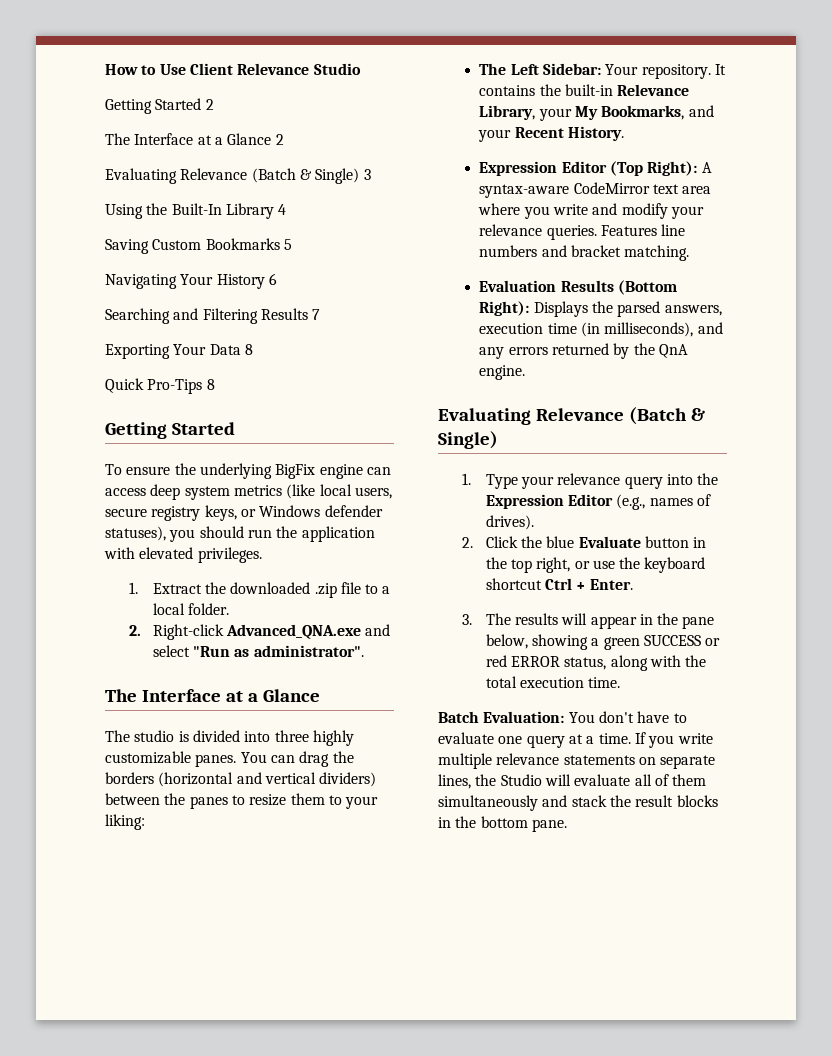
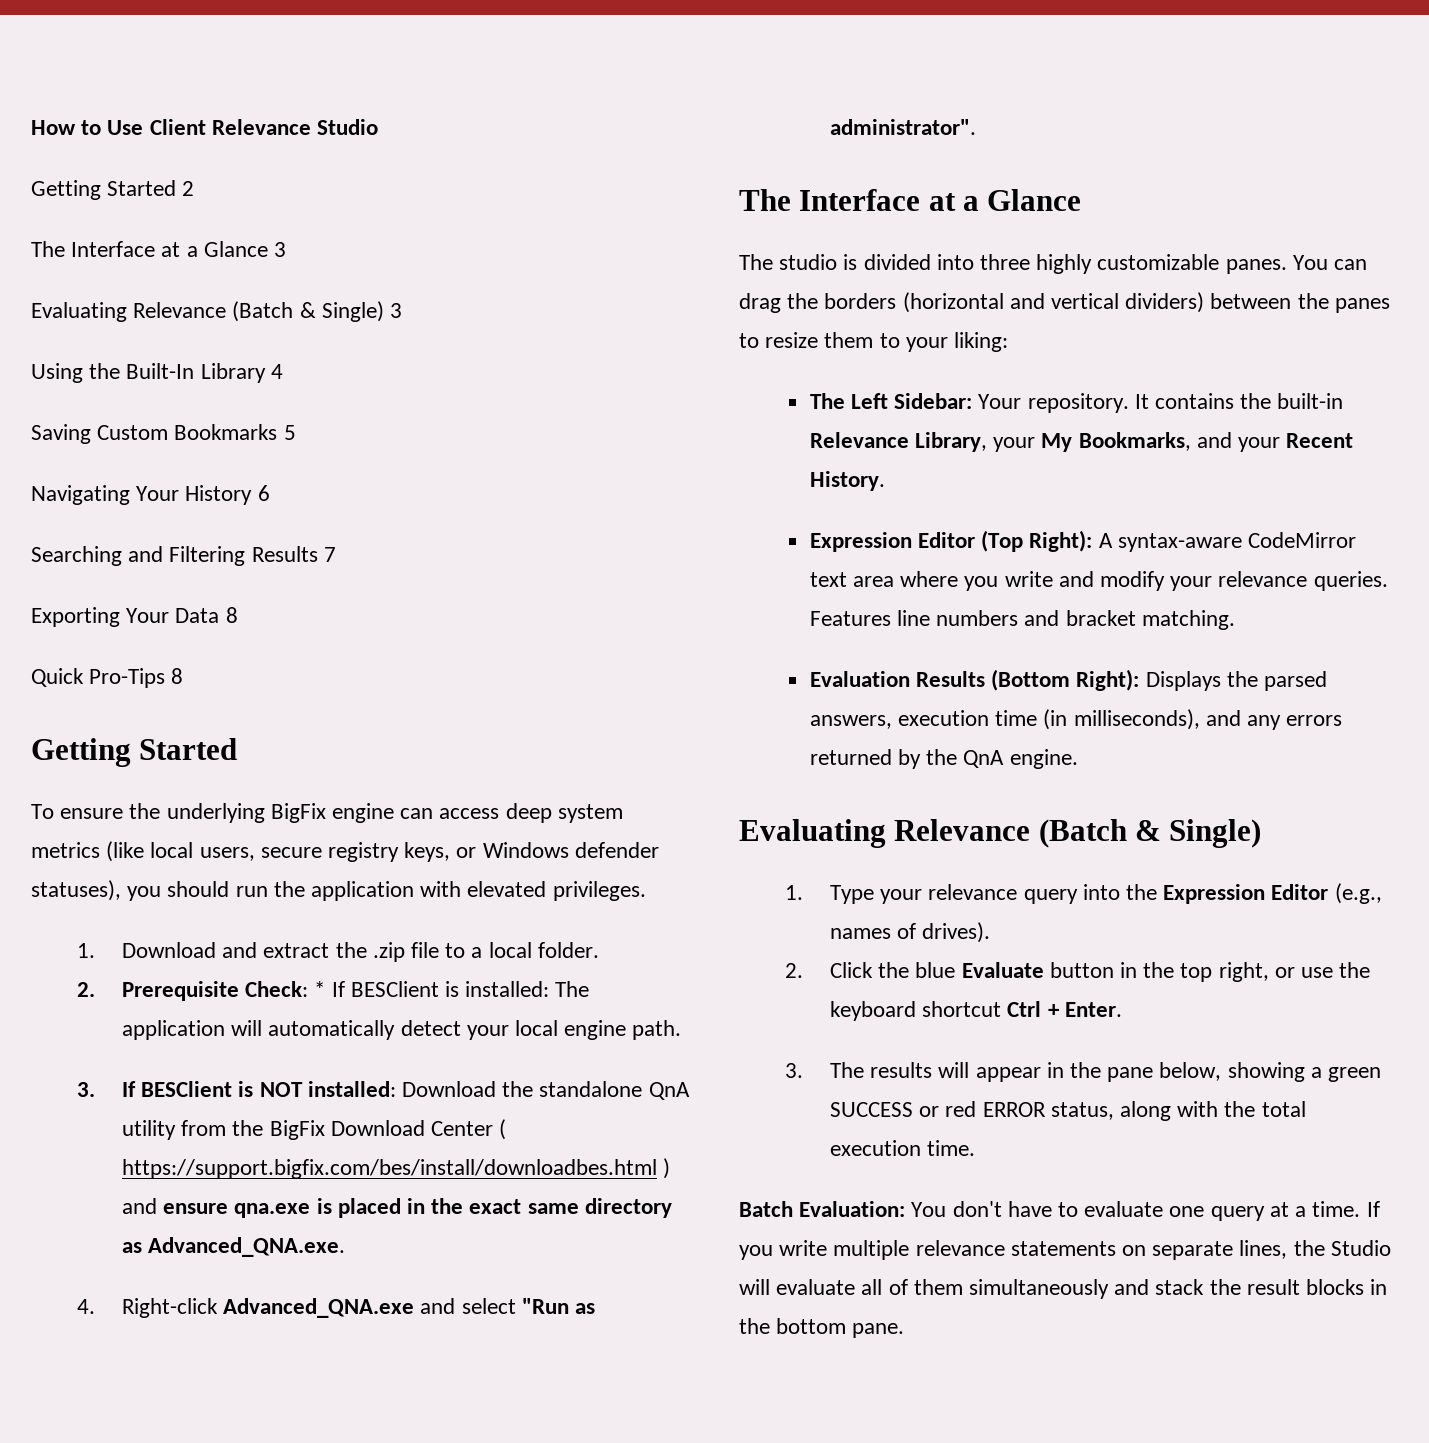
[275,134,284,145] 2 -> [274,242,287,257] 3
[152,582,311,594] Extract the downloaded -> [122,942,367,958] Download and extract the
(141, 630) none -> [122,981,590,1001] [122,1020,682,1040] [76,1081,690,1100] [122,1119,507,1140] [122,1158,671,1179] [122,1198,672,1218] [122,1237,346,1257] [76,1299,95,1314] Prerequisite Check: * If BESClient is installed: The application will automatically detect your local engine path. // 3. If BESClient is NOT installed: Download the standalone QnA utility from the BigFix Download Center ( https://support.bigfix.com/bes/install/downloadbes.html ) and ensure qna.exe is placed in the exact same directory as Advanced_QNA.exe. // 4.

